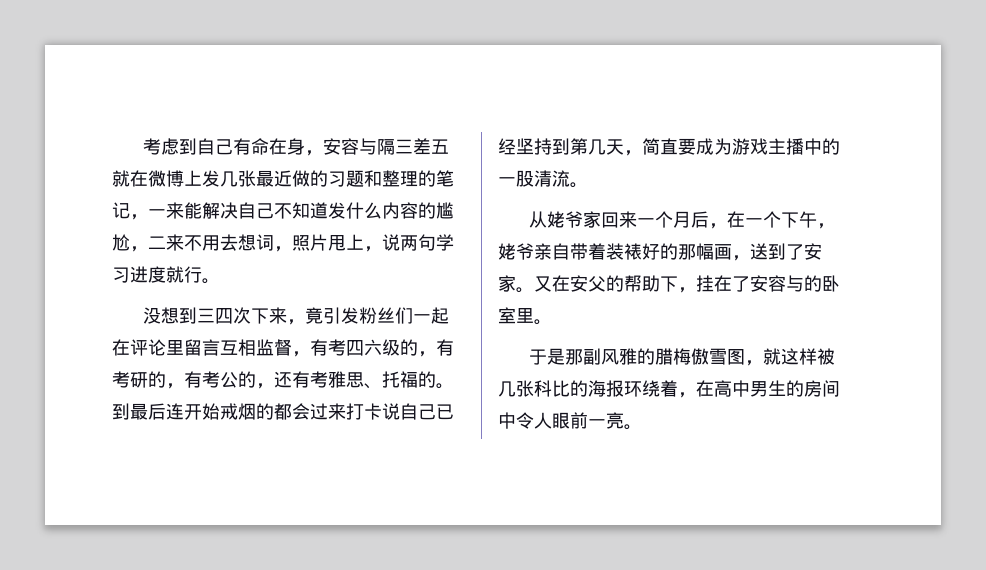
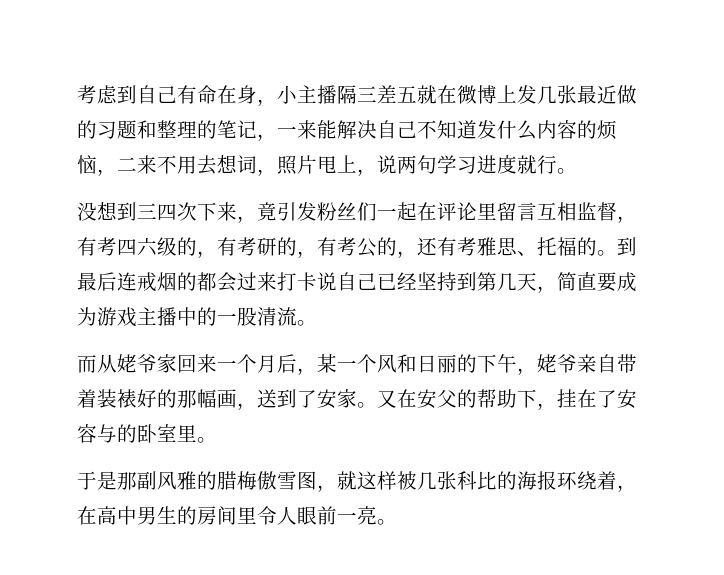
[323,138,378,155] 安容与 -> [277,85,337,104] 小主播
[436,202,454,219] [112,234,130,251] 尴尬 -> [597,120,617,140] [77,155,97,174] 烦恼
[184,403,220,420] 开始 -> (137, 281) none
(588, 185) none -> [77,355,97,373] 而
[727,211,782,228] 在一个 -> [317,354,477,373] 某一个风和日丽的
[498,412,516,429] 中 -> [237,507,257,524] 里

